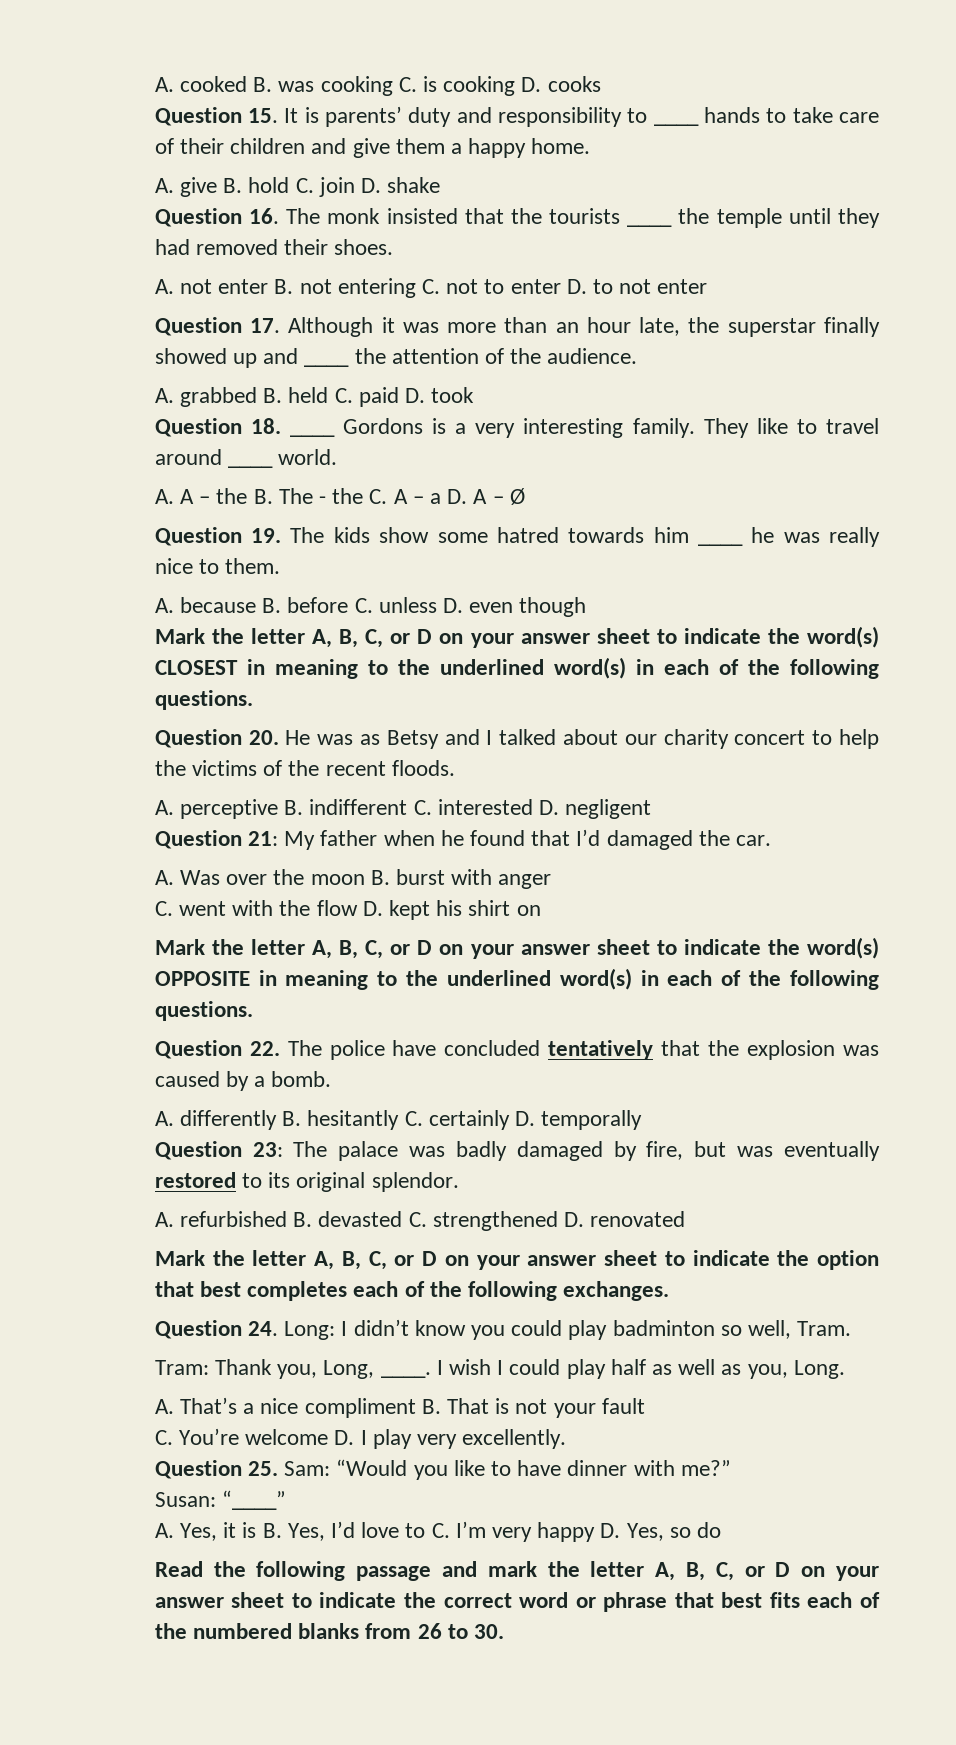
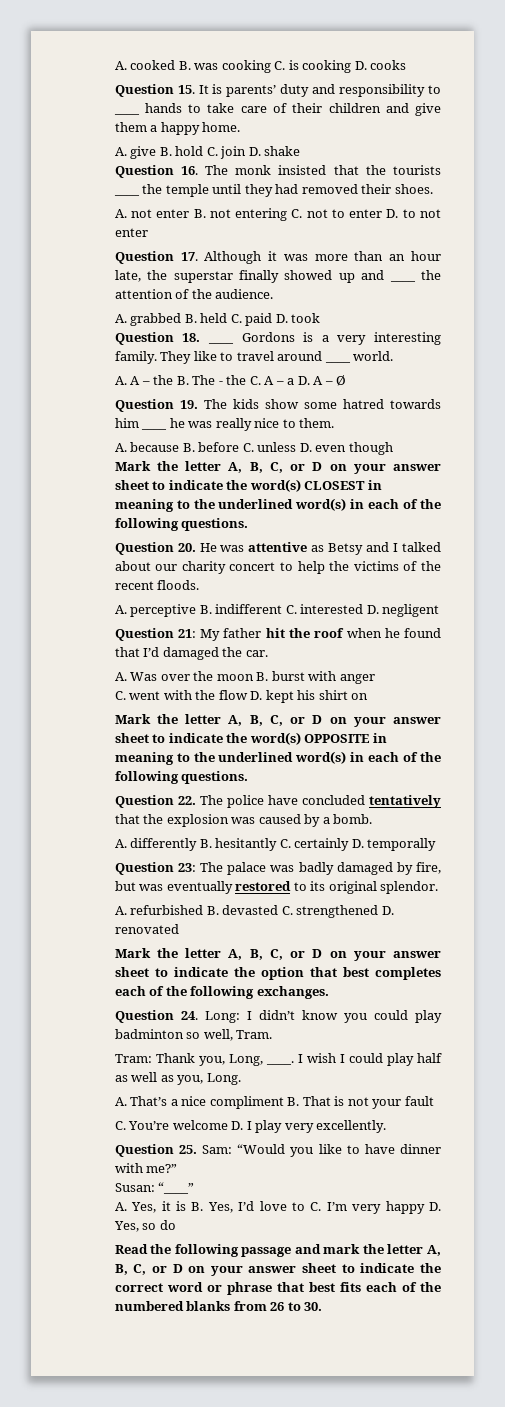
(354, 739) none -> [248,542,308,552] attentive
(378, 838) none -> [265,628,345,638] hit the roof

